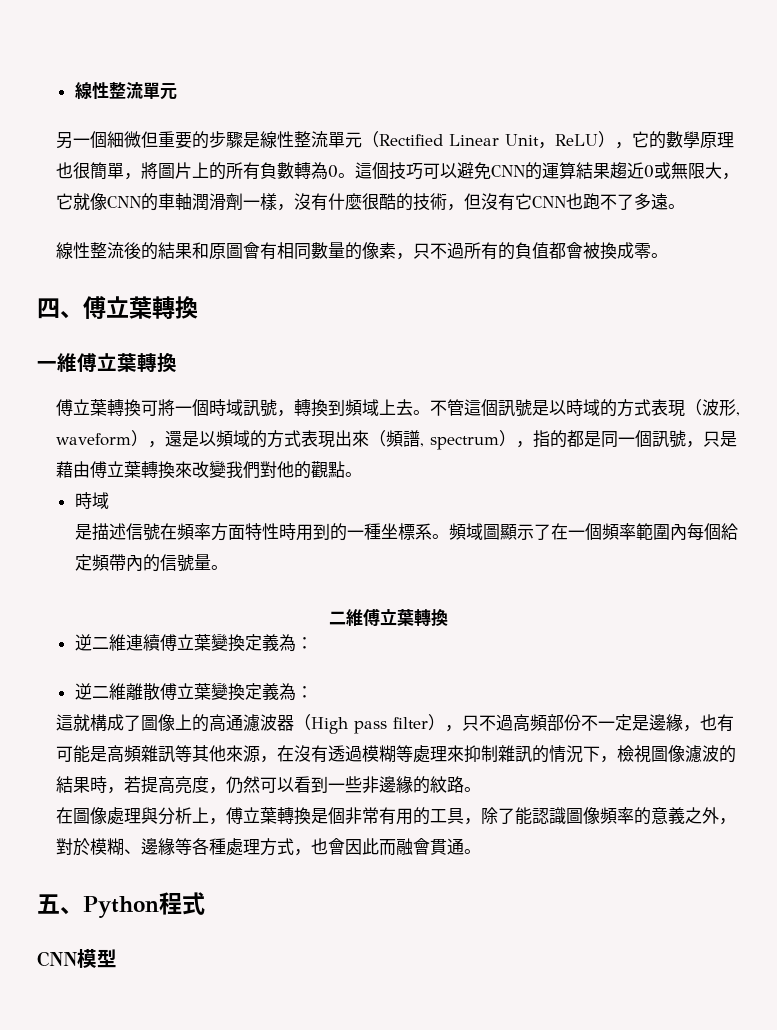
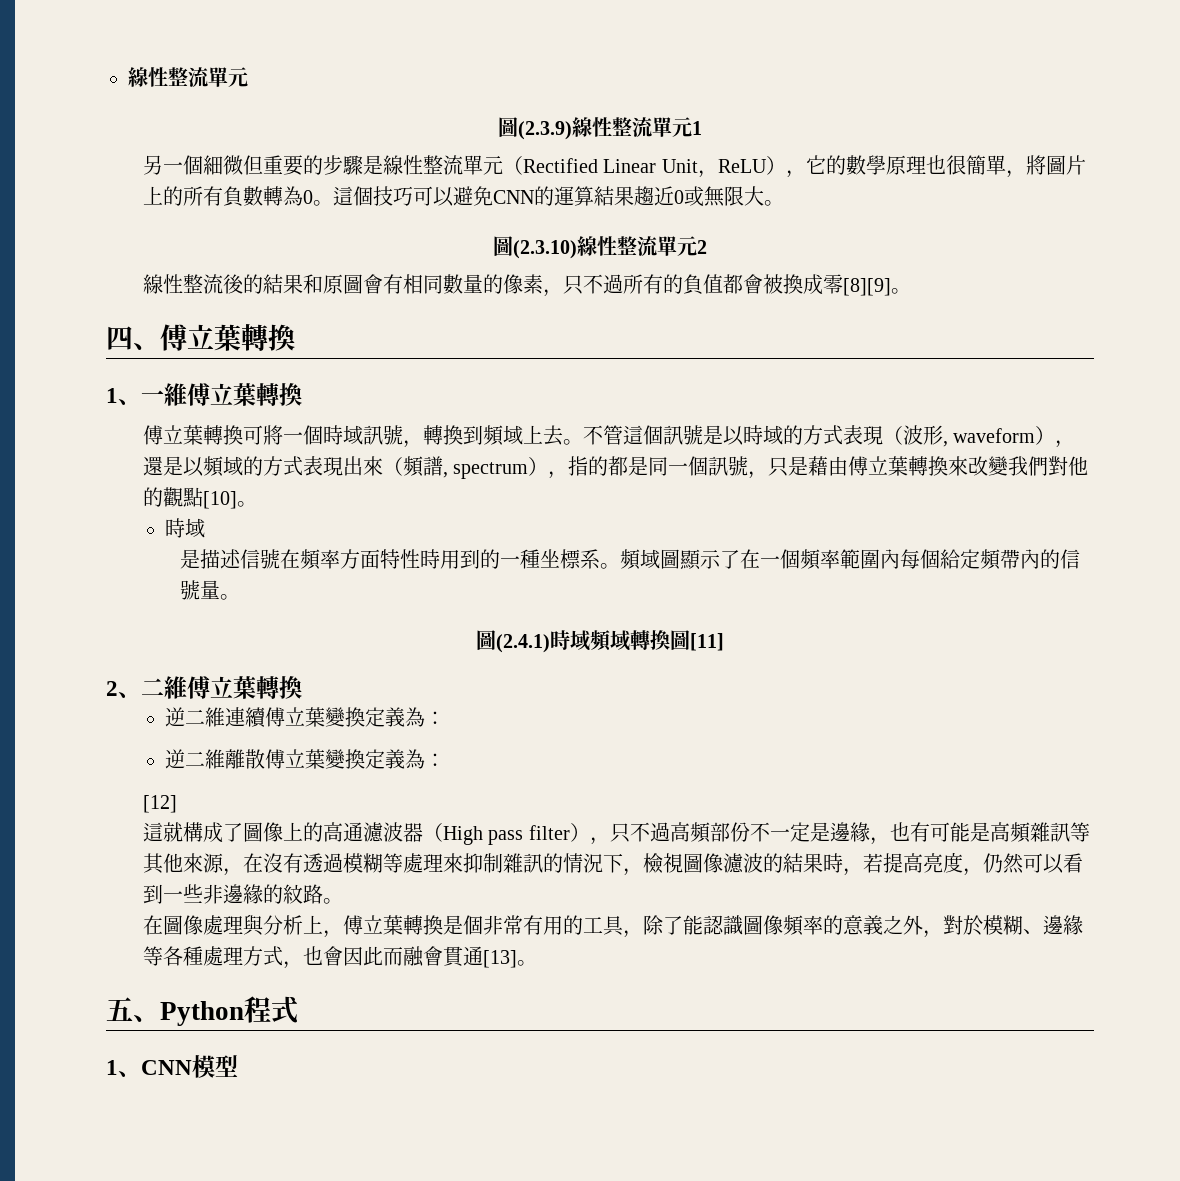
[74,82,177,100] 線性整流單元 -> [128,67,248,87] [498,117,702,140] 線性整流單元 // 圖(2.3.9)線性整流單元1
[721,173,739,180] [55,193,685,211] ，它就像CNN的車軸潤滑劑一樣，沒有什麼很酷的技術，但沒有它CNN也跑不了多遠。 -> [763,200,784,206] [493,236,707,259] 。 // 圖(2.3.10)線性整流單元2
(651, 251) none -> [842,278,891,296] [8][9]
(198, 307) none -> [106,388,141,405] 1、
(345, 469) none -> [202,491,237,509] [10]
(228, 567) none -> [476,630,724,653] [106,681,141,698] 圖(2.4.1)時域頻域轉換圖[11] // 2、
(313, 692) none -> [142,795,177,813] // [12]
(464, 846) none -> [482,950,517,968] [13]
(205, 903) none -> [106,1060,141,1077] 1、

